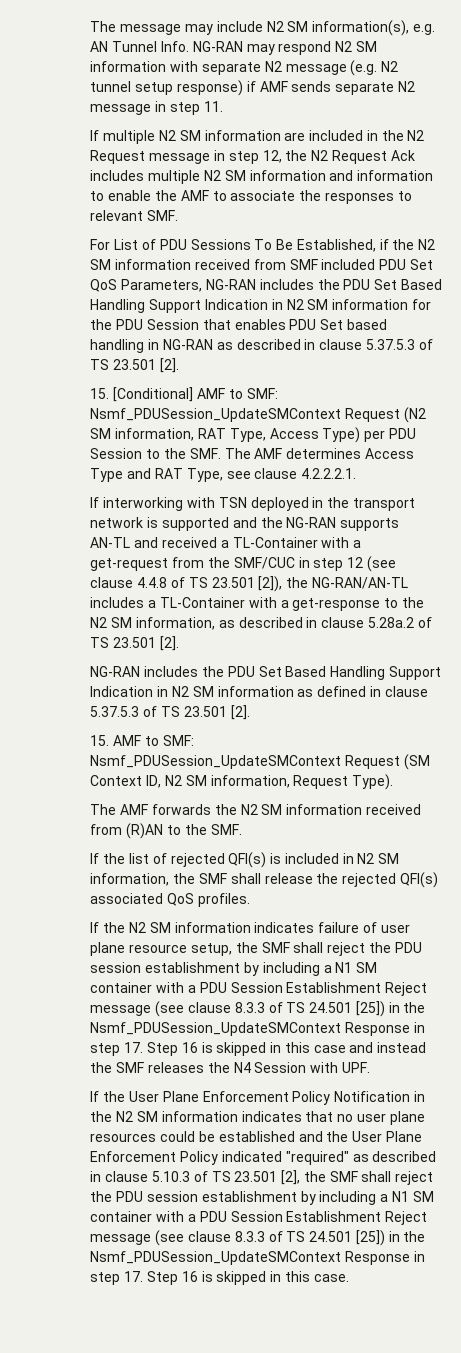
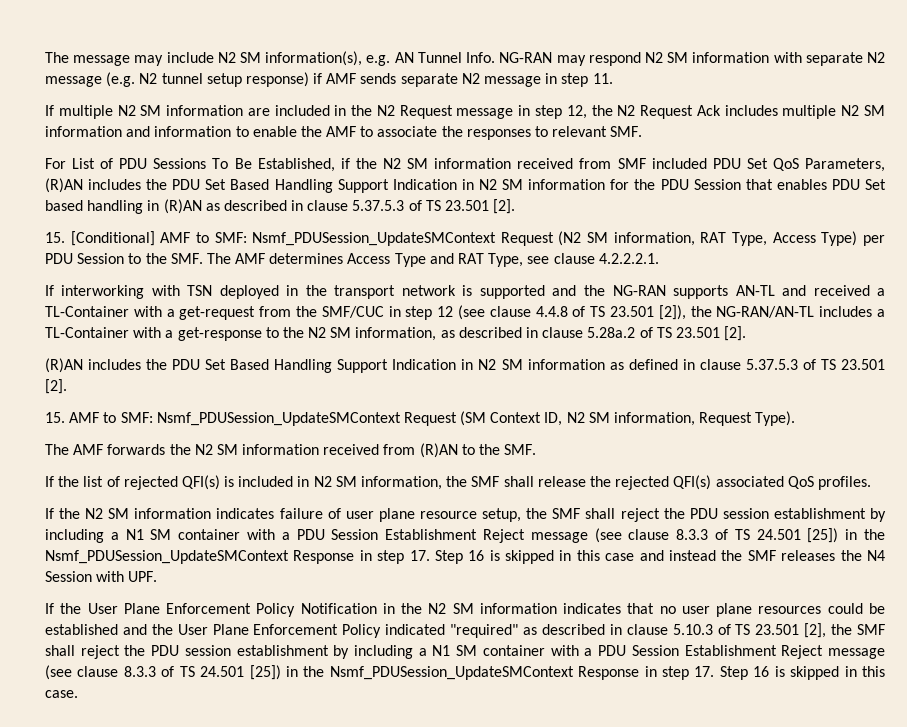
[206,279,257,290] NG-RAN -> [44,178,83,193] (R)AN
[163,339,214,350] NG-RAN -> [163,199,202,214] (R)AN
[90,666,141,677] NG-RAN -> [44,358,83,373] (R)AN

